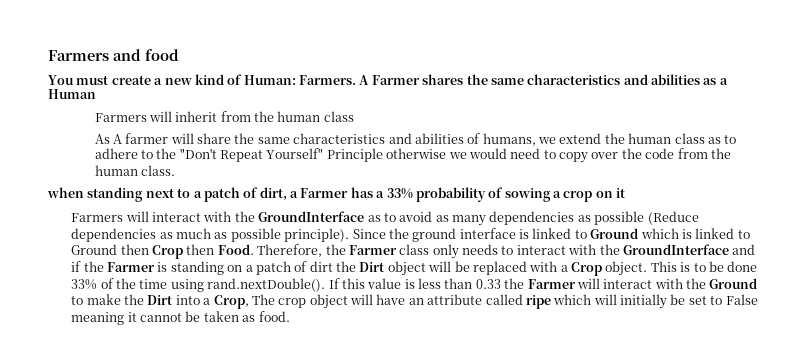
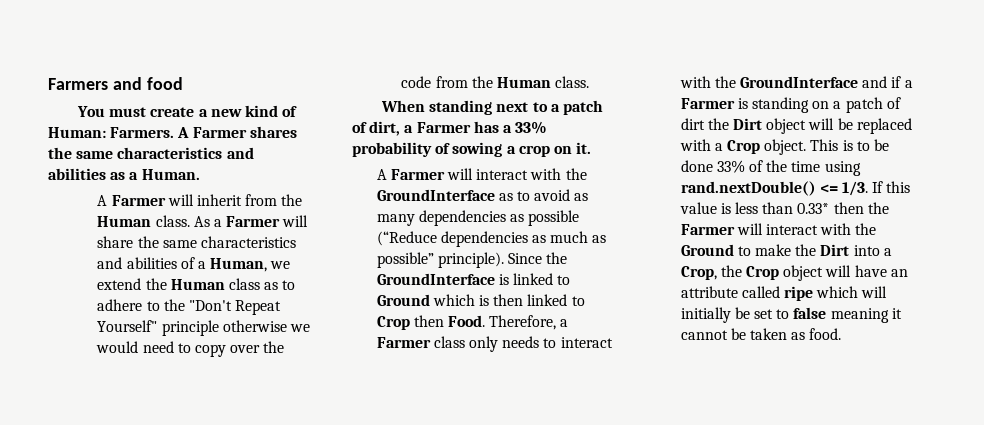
[48,89,96,99] [94,113,147,122] Human // Farmers -> [141,169,200,180] [97,195,166,206] Human. // A Farmer
[277,111,354,122] [94,133,169,144] human class // As A farmer -> [97,215,281,227] Human class. As a Farmer
[482,133,536,146] humans, -> [197,258,268,272] a Human,
[628,133,672,144] human -> [170,279,225,290] Human
[326,148,383,162] Principle -> [161,320,219,336] principle
[94,165,138,176] human -> [496,77,551,88] Human
[47,187,84,198] when -> [381,100,426,112] When
[616,188,626,198] [71,213,124,222] it // Farmers -> [576,142,592,154] [376,169,445,180] it. // A Farmer
[647,211,699,225] (Reduce -> [376,231,437,246] (“Reduce
[230,228,281,242] possible -> [376,252,434,268] possible”
[412,228,516,242] ground interface -> [376,273,495,285] GroundInterface
[695,228,750,239] [71,244,149,255] linked to Ground then -> [493,294,585,306] then linked to
[325,244,346,255] the -> [560,319,569,327] a
[83,261,104,272] the -> [904,80,913,88] a
[207,278,326,292] rand.nextDouble(). -> [680,181,869,196] rand.nextDouble() <= 1/3.
[475,279,501,289] 0.33 -> [797,202,864,214] 0.33* then
[251,294,307,308] The crop -> [720,265,780,280] the Crop
[725,294,758,305] False -> [793,307,827,319] false

